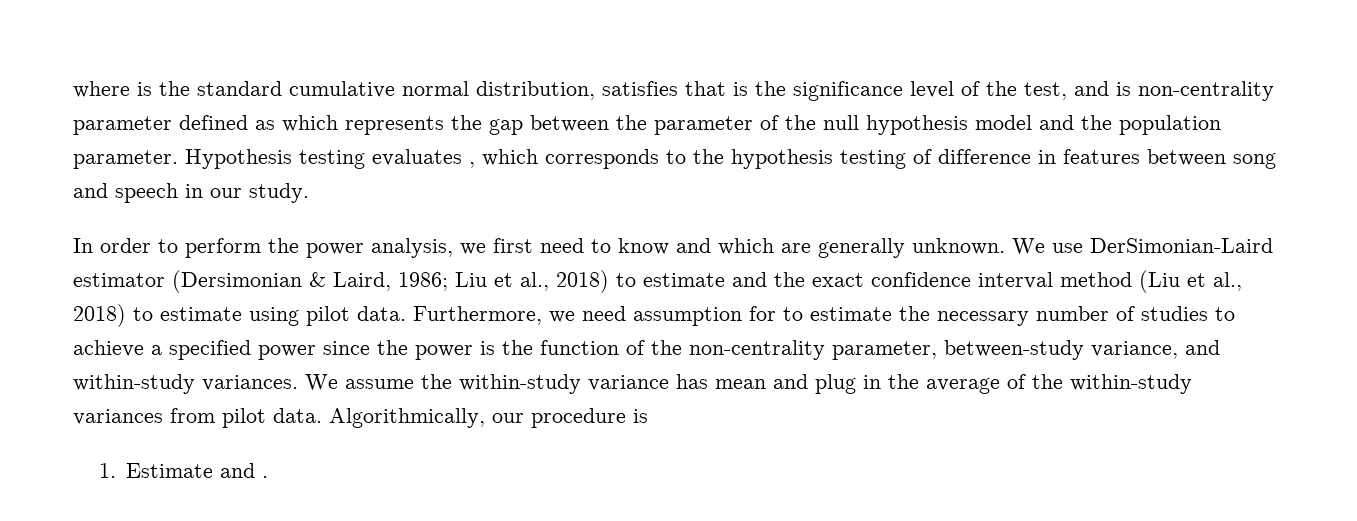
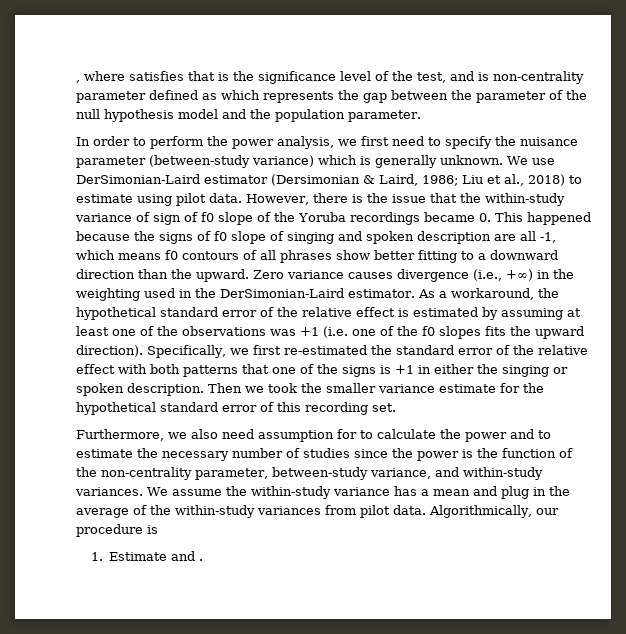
[73,81,595,100] where is the standard cumulative normal distribution, -> [76,71,125,83] , where
[185,149,1276,169] [73,183,309,203] Hypothesis testing evaluates , which corresponds to the hypothesis testing of difference in features between song and speech in our study. -> (421, 116) none
[618,238,811,255] know and which are -> [445,136,578,149] [76,155,371,168] specify the nuisance parameter (between-study variance) which is
[732,270,1242,293] [73,304,406,327] and the exact confidence interval method (Liu et al., 2018) to estimate using pilot data. -> [137,193,565,206] [75,212,591,225] [76,231,556,244] [76,250,558,263] [76,269,574,282] [76,288,559,301] [76,307,581,320] [76,326,584,339] [76,345,588,358] [76,364,568,377] [76,383,544,396] [76,402,396,415] using pilot data. However, there is the issue that the within-study variance of sign of f0 slope of the Yoruba recordings became 0. This happened because the signs of f0 slope of singing and spoken description are all -1, which means f0 contours of all phrases show better fitting to a downward direction than the upward. Zero variance causes divergence (i.e., +∞) in the weighting used in the DerSimonian-Laird estimator. As a workaround, the hypothetical standard error of the relative effect is estimated by assuming at least one of the observations was +1 (i.e. one of the f0 slopes fits the upward direction). Specifically, we first re-estimated the standard error of the relative effect with both patterns that one of the signs is +1 in either the singing or spoken description. Then we took the smaller variance estimate for the hypothetical standard error of this recording set. //
(575, 317) none -> [191,429,218,439] also
(803, 314) none -> [377,429,551,442] calculate the power and to
[1215,307,1235,321] [73,340,316,360] to achieve a specified power -> (350, 453) none
(708, 381) none -> [420,489,429,496] a

